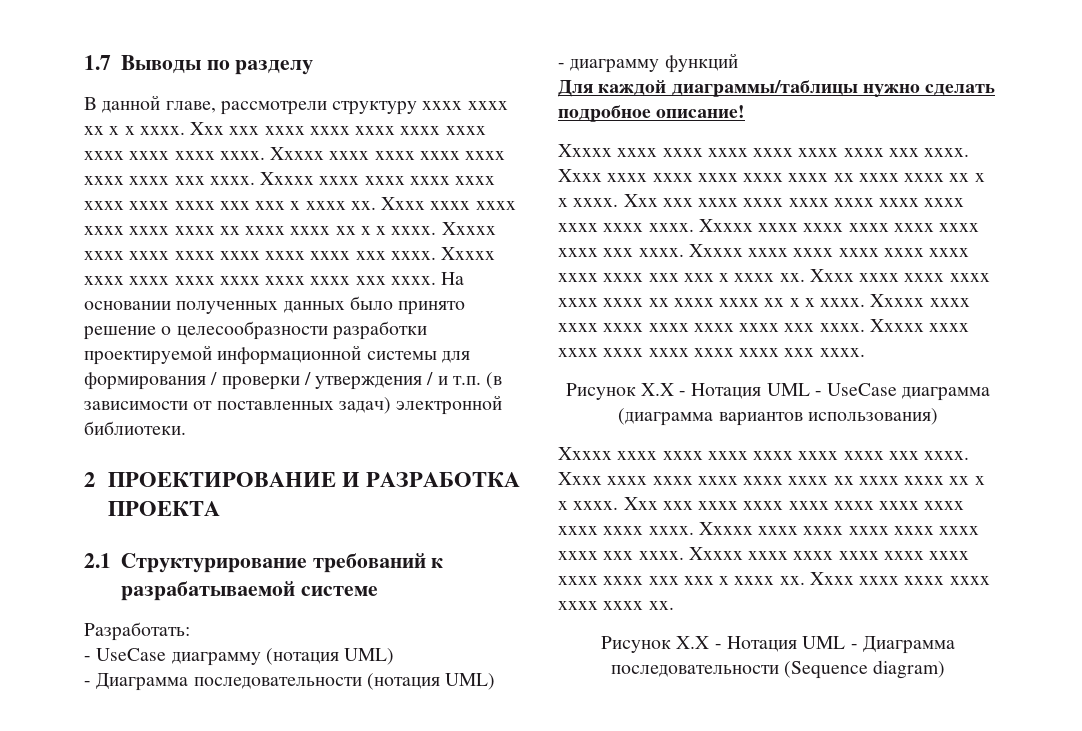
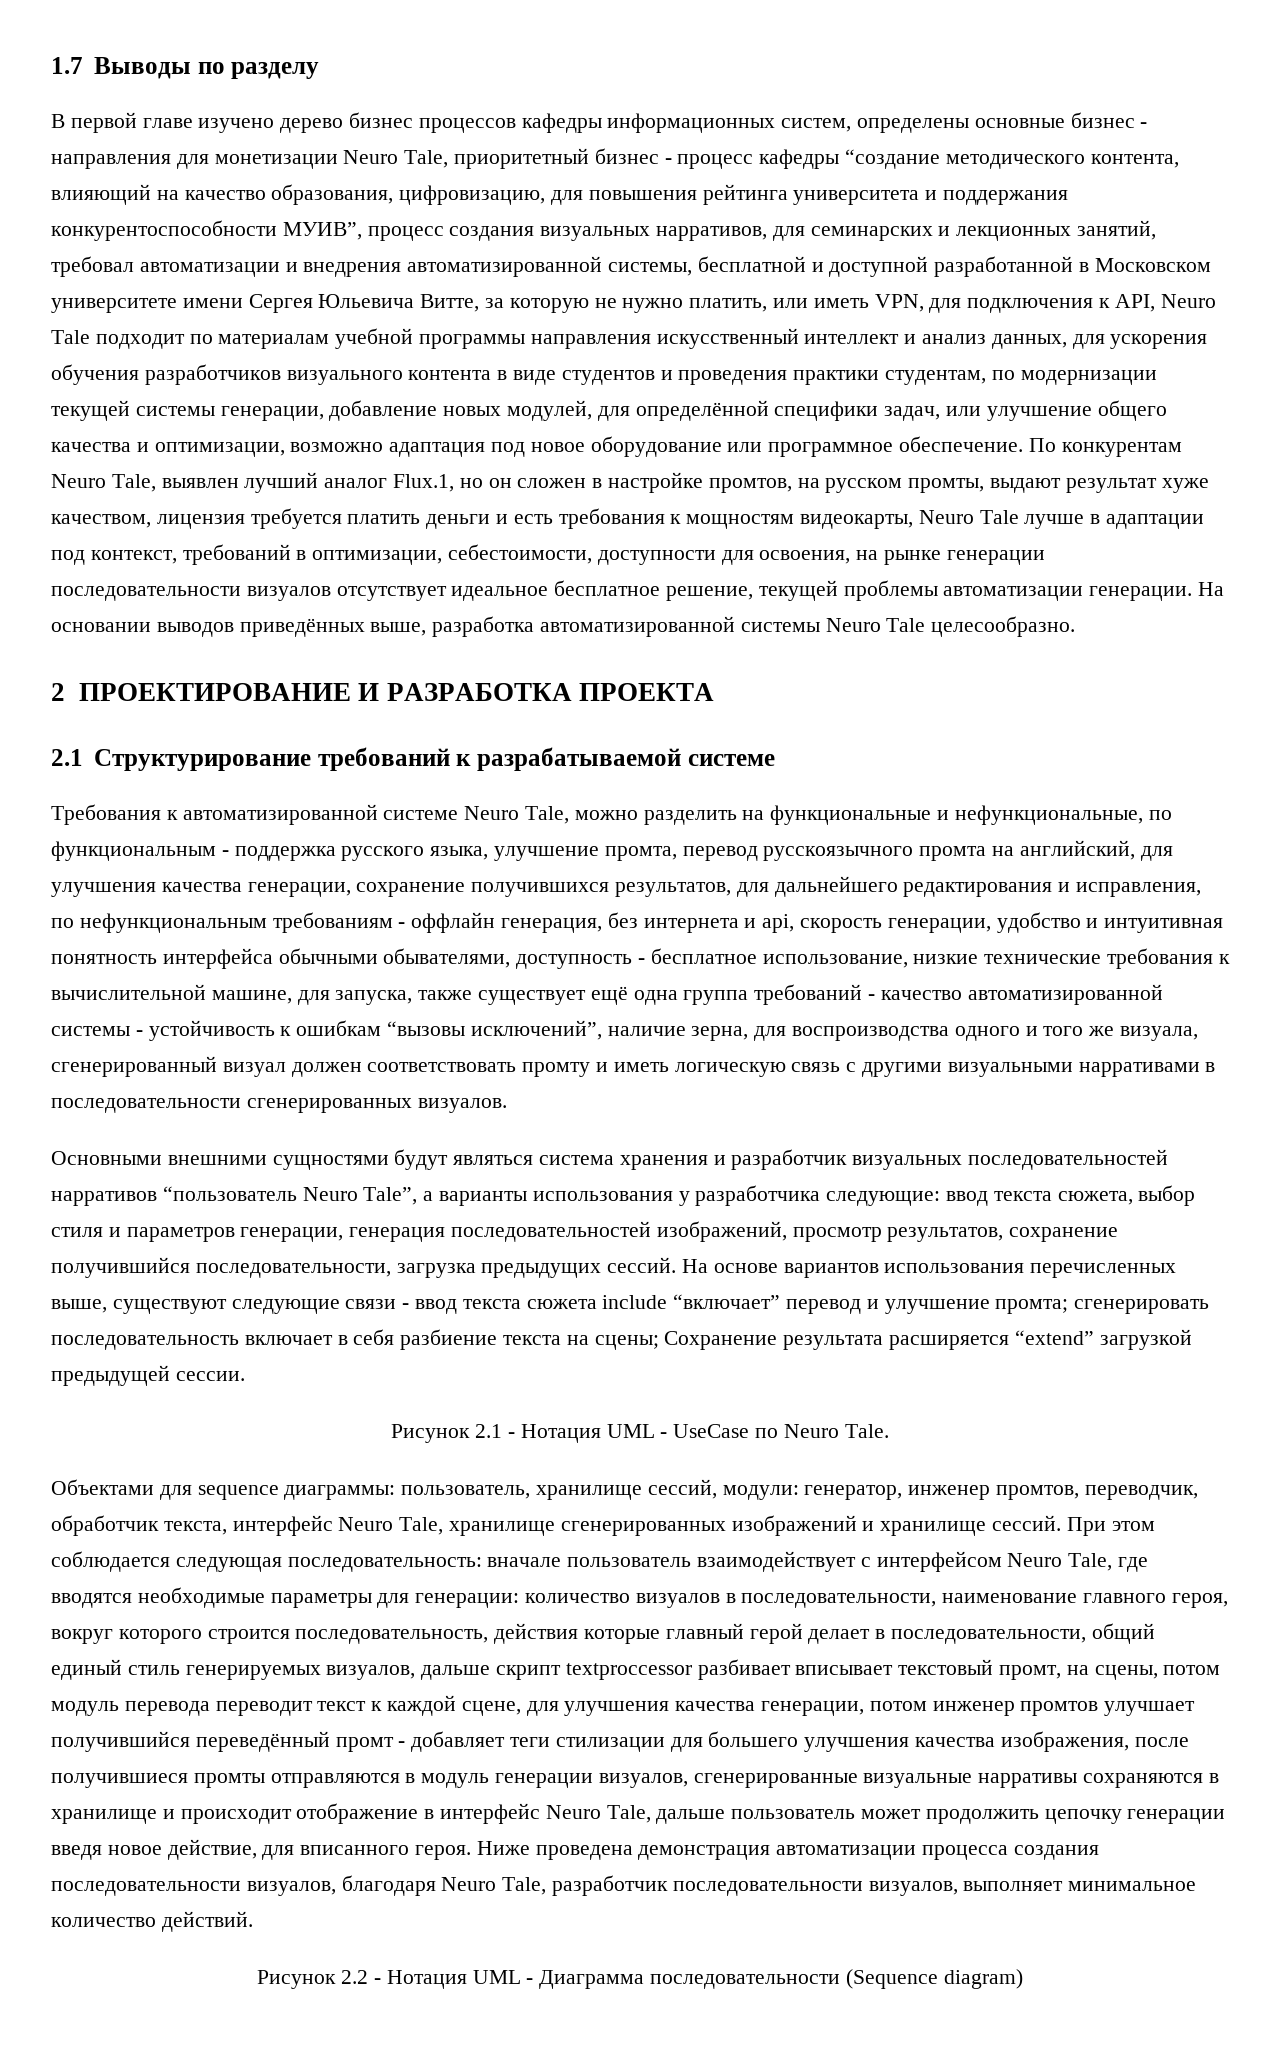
[102,95,508,115] [84,122,486,135] [84,147,506,160] [84,172,496,185] [84,197,516,210] [84,222,496,235] [84,247,496,260] [84,272,465,285] [84,296,466,315] [83,321,427,340] [84,345,470,365] [84,372,503,390] [84,395,503,415] [84,421,186,435] данной главе, рассмотрели структуру хххх хххх хх х х хххх. Ххх ххх хххх хххх хххх хххх хххх хххх хххх хххх хххх. Ххххх хххх хххх хххх хххх хххх хххх ххх хххх. Ххххх хххх хххх хххх хххх хххх хххх хххх ххх ххх х хххх хх. Хххх хххх хххх хххх хххх хххх хх хххх хххх хх х х хххх. Ххххх хххх хххх хххх хххх хххх хххх ххх хххх. Ххххх хххх хххх хххх хххх хххх хххх ххх хххх. На основании полученных данных было принято решение о целесообразности разработки проектируемой информационной системы для формирования / проверки / утверждения / и т.п. (в зависимости от поставленных задач) электронной библиотеки. -> [70,112,1148,133] [51,148,1179,169] [51,184,1069,205] [51,220,1157,241] [51,256,1211,277] [51,294,1216,313] [51,328,1208,349] [51,364,1157,385] [51,400,1167,421] [51,436,1182,457] [51,472,1209,493] [51,508,1205,529] [51,544,1045,565] [51,580,1225,601] [51,616,1076,637] первой главе изучено дерево бизнес процессов кафедры информационных систем, определены основные бизнес - направления для монетизации Neuro Tale, приоритетный бизнес - процесс кафедры “создание методического контента, влияющий на качество образования, цифровизацию, для повышения рейтинга университета и поддержания конкурентоспособности МУИВ”, процесс создания визуальных нарративов, для семинарских и лекционных занятий, требовал автоматизации и внедрения автоматизированной системы, бесплатной и доступной разработанной в Московском университете имени Сергея Юльевича Витте, за которую не нужно платить, или иметь VPN, для подключения к API, Neuro Tale подходит по материалам учебной программы направления искусственный интеллект и анализ данных, для ускорения обучения разработчиков визуального контента в виде студентов и проведения практики студентам, по модернизации текущей системы генерации, добавление новых модулей, для определённой специфики задач, или улучшение общего качества и оптимизации, возможно адаптация под новое оборудование или программное обеспечение. По конкурентам Neuro Tale, выявлен лучший аналог Flux.1, но он сложен в настройке промтов, на русском промты, выдают результат хуже качеством, лицензия требуется платить деньги и есть требования к мощностям видеокарты, Neuro Tale лучше в адаптации под контекст, требований в оптимизации, себестоимости, доступности для освоения, на рынке генерации последовательности визуалов отсутствует идеальное бесплатное решение, текущей проблемы автоматизации генерации. На основании выводов приведённых выше, разработка автоматизированной системы Neuro Tale целесообразно.
[84,622,190,641] [84,648,395,666] [84,673,496,691] [558,53,738,73] [558,80,996,97] [558,105,746,122] [558,144,970,157] [558,169,985,182] [558,194,965,207] [558,219,980,232] [558,244,970,257] [558,269,990,282] [558,294,970,307] [558,319,970,332] [558,348,865,357] [565,383,674,400] Разработать: // - UseCase диаграмму (нотация UML) // - Диаграмма последовательности (нотация UML) // - диаграмму функций // Для каждой диаграммы/таблицы нужно сделать подробное описание! // Ххххх хххх хххх хххх хххх хххх хххх ххх хххх. Хххх хххх хххх хххх хххх хххх хх хххх хххх хх х х хххх. Ххх ххх хххх хххх хххх хххх хххх хххх хххх хххх хххх. Ххххх хххх хххх хххх хххх хххх хххх ххх хххх. Ххххх хххх хххх хххх хххх хххх хххх хххх ххх ххх х хххх хх. Хххх хххх хххх хххх хххх хххх хх хххх хххх хх х х хххх. Ххххх хххх хххх хххх хххх хххх хххх ххх хххх. Ххххх хххх хххх хххх хххх хххх хххх ххх хххх. // Рисунок Х.Х -> [51,804,1172,825] [51,840,1173,861] [51,876,1202,897] [51,912,1224,933] [51,948,1230,969] [51,984,1163,1005] [51,1020,1199,1041] [51,1056,1216,1077] [51,1098,507,1113] [51,1149,1169,1170] [51,1185,1196,1206] [51,1221,1119,1242] [51,1257,1177,1278] [51,1294,1210,1314] [51,1329,1192,1350] [51,1365,245,1386] [391,1424,503,1443] Требования к автоматизированной системе Neuro Tale, можно разделить на функциональные и нефункциональные, по функциональным - поддержка русского языка, улучшение промта, перевод русскоязычного промта на английский, для улучшения качества генерации, сохранение получившихся результатов, для дальнейшего редактирования и исправления, по нефункциональным требованиям - оффлайн генерация, без интернета и api, скорость генерации, удобство и интуитивная понятность интерфейса обычными обывателями, доступность - бесплатное использование, низкие технические требования к вычислительной машине, для запуска, также существует ещё одна группа требований - качество автоматизированной системы - устойчивость к ошибкам “вызовы исключений”, наличие зерна, для воспроизводства одного и того же визуала, сгенерированный визуал должен соответствовать промту и иметь логическую связь с другими визуальными нарративами в последовательности сгенерированных визуалов. // Основными внешними сущностями будут являться система хранения и разработчик визуальных последовательностей нарративов “пользователь Neuro Tale”, а варианты использования у разработчика следующие: ввод текста сюжета, выбор стиля и параметров генерации, генерация последовательностей изображений, просмотр результатов, сохранение получившийся последовательности, загрузка предыдущих сессий. На основе вариантов использования перечисленных выше, существуют следующие связи - ввод текста сюжета include “включает” перевод и улучшение промта; сгенерировать последовательность включает в себя разбиение текста на сцены; Сохранение результата расширяется “extend” загрузкой предыдущей сессии. // Рисунок 2.1
[902,387,991,401] [618,408,938,426] [558,447,970,460] [558,472,985,485] [558,497,965,510] [558,522,980,535] [558,547,970,560] [558,572,990,585] [558,601,674,610] [601,636,710,653] диаграмма (диаграмма вариантов использования) // Ххххх хххх хххх хххх хххх хххх хххх ххх хххх. Хххх хххх хххх хххх хххх хххх хх хххх хххх хх х х хххх. Ххх ххх хххх хххх хххх хххх хххх хххх хххх хххх хххх. Ххххх хххх хххх хххх хххх хххх хххх ххх хххх. Ххххх хххх хххх хххх хххх хххх хххх хххх ххх ххх х хххх хх. Хххх хххх хххх хххх хххх хххх хх. // Рисунок Х.Х -> [755,1424,889,1438] [51,1479,1198,1500] [51,1515,1155,1536] [51,1551,1149,1572] [51,1587,1228,1608] [51,1623,1155,1644] [51,1659,1221,1680] [51,1695,1196,1716] [51,1731,1189,1752] [51,1773,1219,1788] [51,1803,1226,1824] [51,1839,1099,1860] [51,1875,1197,1896] [51,1911,253,1932] [257,1970,369,1989] по Neuro Tale. // Объектами для sequence диаграммы: пользователь, хранилище сессий, модули: генератор, инженер промтов, переводчик, обработчик текста, интерфейс Neuro Tale, хранилище сгенерированных изображений и хранилище сессий. При этом соблюдается следующая последовательность: вначале пользователь взаимодействует с интерфейсом Neuro Tale, где вводятся необходимые параметры для генерации: количество визуалов в последовательности, наименование главного героя, вокруг которого строится последовательность, действия которые главный герой делает в последовательности, общий единый стиль генерируемых визуалов, дальше скрипт textproccessor разбивает вписывает текстовый промт, на сцены, потом модуль перевода переводит текст к каждой сцене, для улучшения качества генерации, потом инженер промтов улучшает получившийся переведённый промт - добавляет теги стилизации для большего улучшения качества изображения, после получившиеся промты отправляются в модуль генерации визуалов, сгенерированные визуальные нарративы сохраняются в хранилище и происходит отображение в интерфейс Neuro Tale, дальше пользователь может продолжить цепочку генерации введя новое действие, для вписанного героя. Ниже проведена демонстрация автоматизации процесса создания последовательности визуалов, благодаря Neuro Tale, разработчик последовательности визуалов, выполняет минимальное количество действий. // Рисунок 2.2

